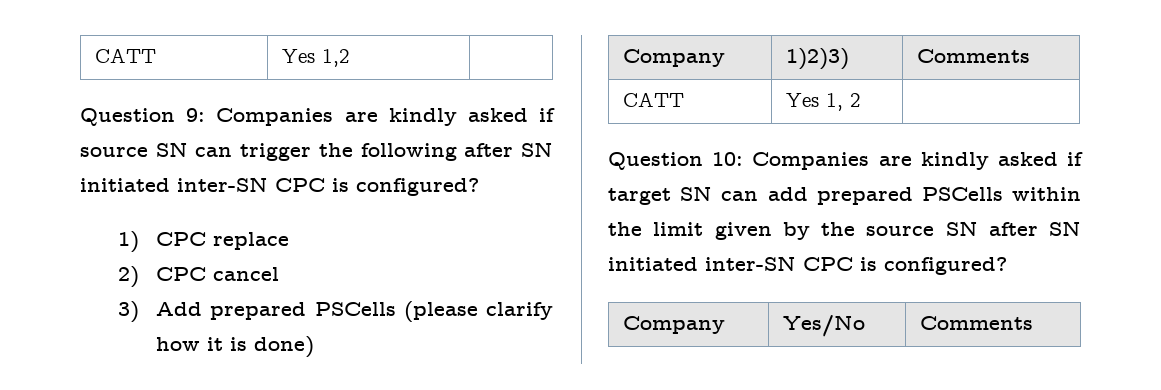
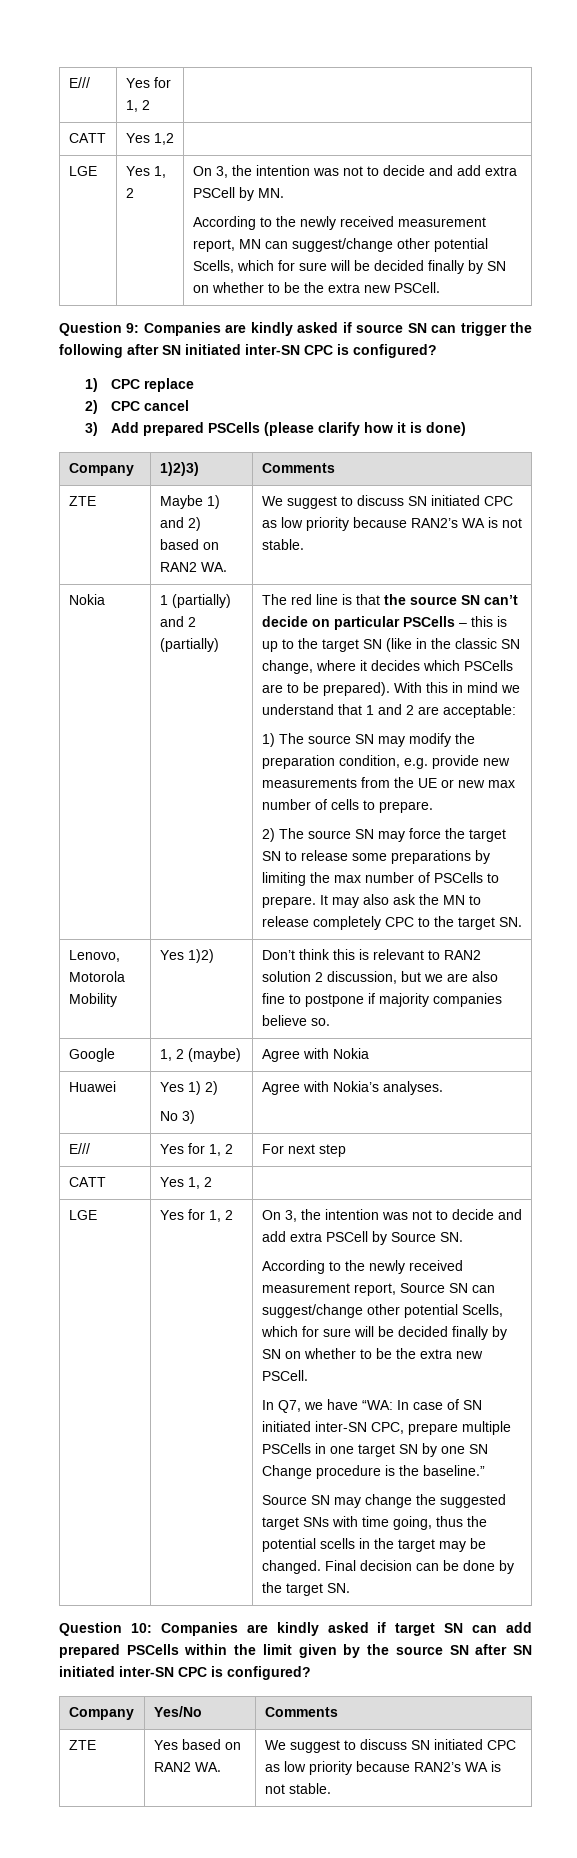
[95,48,157,63] [282,49,351,67] CATT | Yes 1,2 | -> [68,77,90,88] [125,77,171,88] [125,100,150,112] [68,133,106,143] [125,133,174,145] [68,166,97,176] [125,166,166,178] [125,188,134,198] [192,165,517,178] [192,187,284,201] [192,216,486,230] [192,238,488,252] [192,260,506,274] [192,282,440,293] E/// | Yes for 1, 2 | // CATT | Yes 1,2 | // LGE | Yes 1, 2 | On 3, the intention was not to decide and add extra PSCell by MN. // According to the newly received measurement report, MN can suggest/change other potential Scells, which for sure will be decided finally by SN on whether to be the extra new PSCell.
[623,92,685,107] [786,93,862,111] CATT | Yes 1, 2 | -> [68,496,96,506] [159,495,220,509] [159,517,201,531] [159,539,219,550] [159,562,227,572] [261,495,513,509] [261,517,522,531] [261,539,304,550] [68,594,105,605] [159,594,231,608] [159,616,196,627] [159,638,219,652] [261,594,518,605] [261,616,507,630] [261,638,520,652] [261,660,513,674] [261,682,520,696] [261,704,516,718] [261,733,475,747] [261,755,510,769] [261,777,515,788] [261,799,433,813] [261,828,506,842] [261,850,490,864] [261,872,499,886] [261,894,481,908] [261,916,522,930] [68,950,120,962] [68,971,125,982] [68,993,117,1007] [159,949,214,963] [261,949,481,960] [261,971,498,984] [261,993,502,1007] [261,1015,330,1026] [68,1048,115,1062] [159,1048,241,1062] [261,1048,369,1062] [68,1081,116,1092] [159,1081,218,1095] [159,1110,195,1124] [261,1081,443,1095] [68,1143,90,1154] [159,1143,233,1156] [261,1144,346,1157] [68,1177,106,1187] [159,1177,212,1189] [68,1210,97,1220] [159,1209,233,1222] [261,1209,522,1222] [261,1231,463,1245] [261,1260,463,1274] [261,1283,495,1296] [261,1304,503,1318] [260,1326,507,1340] [261,1348,483,1359] [261,1370,308,1381] [261,1399,482,1413] [261,1421,511,1435] [261,1443,488,1457] [261,1465,485,1479] [261,1494,506,1508] [261,1516,487,1530] [261,1538,486,1552] [261,1560,514,1574] [261,1582,350,1596] ZTE | Maybe 1) and 2) based on RAN2 WA. | We suggest to discuss SN initiated CPC as low priority because RAN2’s WA is not stable. // Nokia | 1 (partially) and 2 (partially) | The red line is that the source SN can’t decide on particular PSCells – this is up to the target SN (like in the classic SN change, where it decides which PSCells are to be prepared). With this in mind we understand that 1 and 2 are acceptable: // 1) The source SN may modify the preparation condition, e.g. provide new measurements from the UE or new max number of cells to prepare. // 2) The source SN may force the target SN to release some preparations by limiting the max number of PSCells to prepare. It may also ask the MN to release completely CPC to the target SN. // Lenovo, Motorola Mobility | Yes 1)2) | Don’t think this is relevant to RAN2 solution 2 discussion, but we are also fine to postpone if majority companies believe so. // Google | 1, 2 (maybe) | Agree with Nokia // Huawei | Yes 1) 2) // No 3) | Agree with Nokia’s analyses. // E/// | Yes for 1, 2 | For next step // CATT | Yes 1, 2 | // LGE | Yes for 1, 2 | On 3, the intention was not to decide and add extra PSCell by Source SN. // According to the newly received measurement report, Source SN can suggest/change other potential Scells, which for sure will be decided finally by SN on whether to be the extra new PSCell. // In Q7, we have “WA: In case of SN initiated inter-SN CPC, prepare multiple PSCells in one target SN by one SN Change procedure is the baseline.” // Source SN may change the suggested target SNs with time going, thus the potential scells in the target may be changed. Final decision can be done by the target SN.
(1034, 323) none -> [68,1740,96,1750] [153,1739,241,1750] [153,1762,221,1772] [264,1739,516,1753] [264,1761,501,1775] [264,1783,331,1794] // ZTE | Yes based on RAN2 WA. | We suggest to discuss SN initiated CPC as low priority because RAN2’s WA is not stable.

